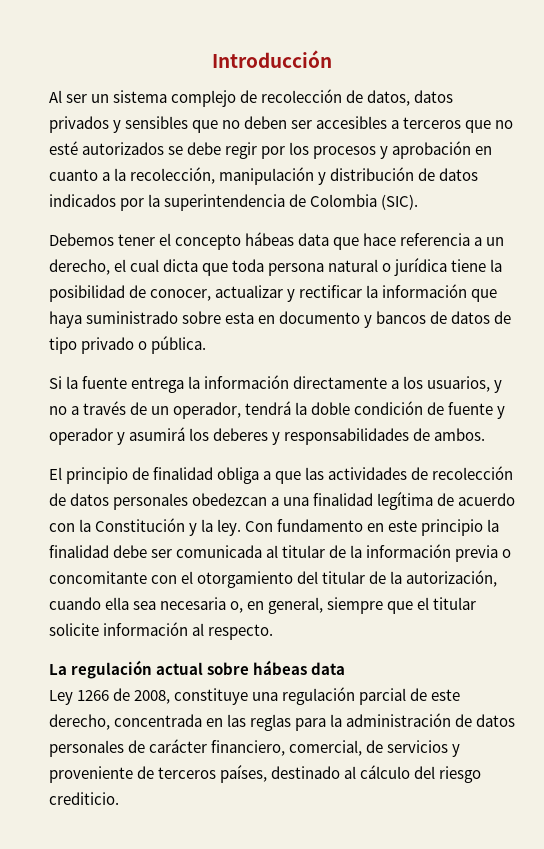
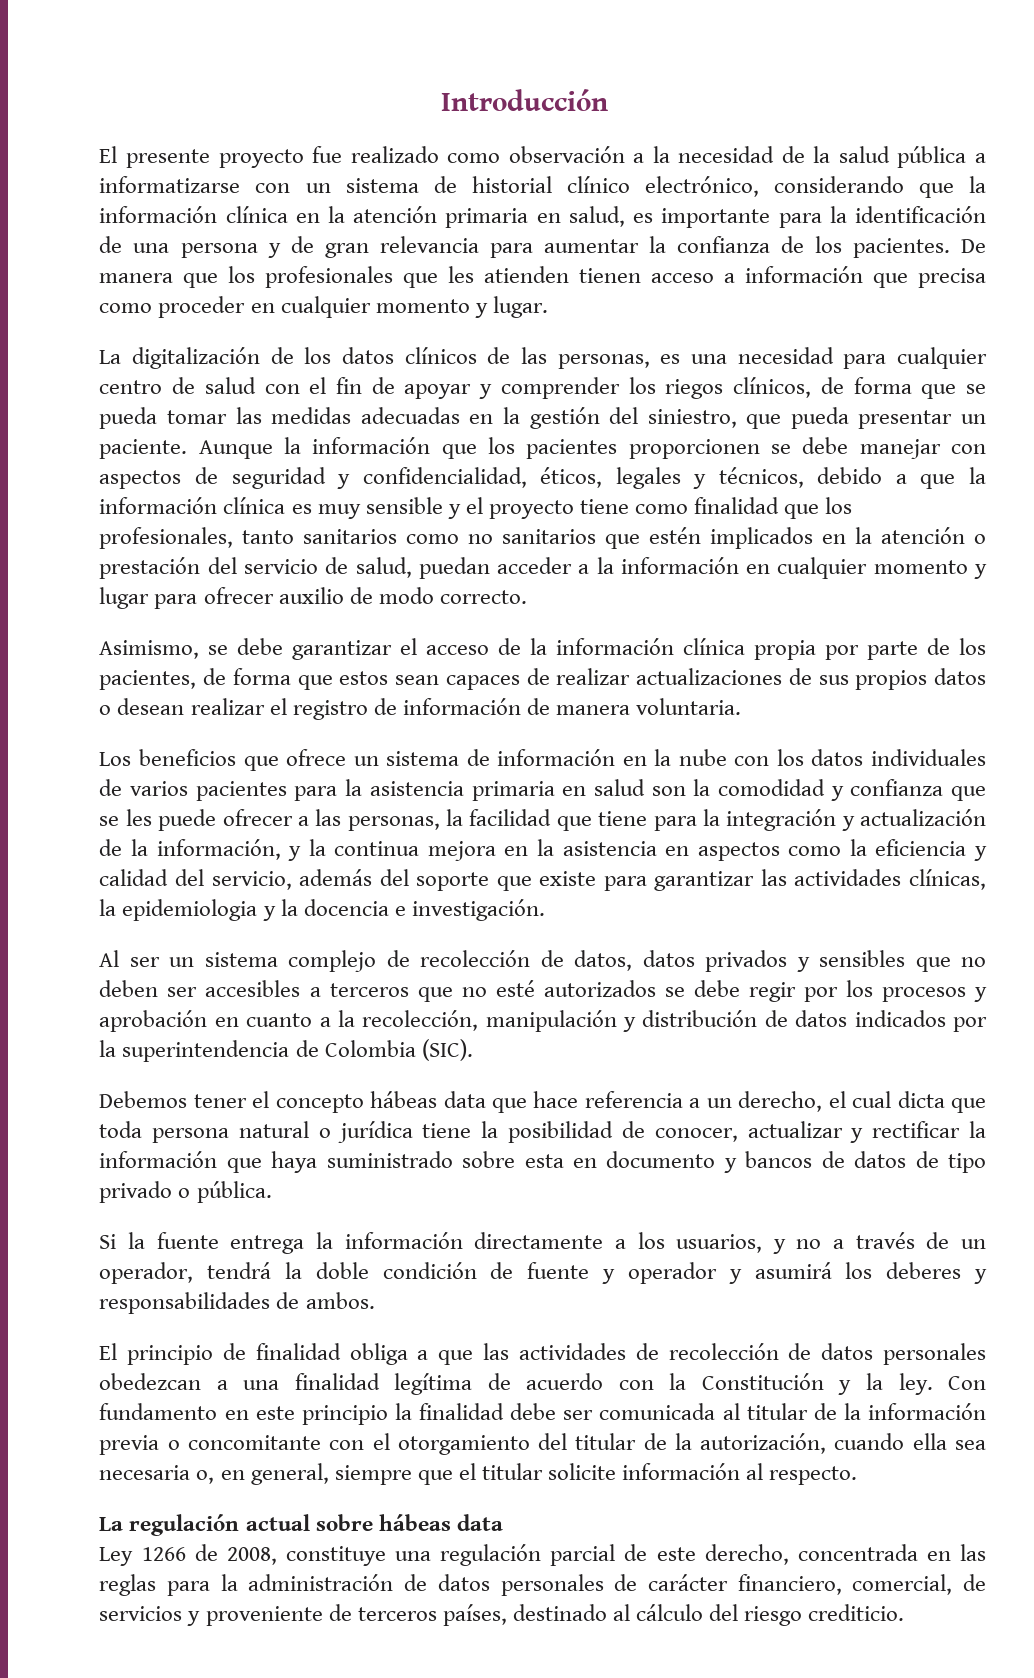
(332, 59) none -> [99,146,986,168] [99,176,986,198] [99,206,987,228] [99,236,986,258] [99,266,987,288] [99,296,548,318] [99,347,988,369] [99,377,986,399] [99,407,987,429] [99,437,986,459] [99,467,986,489] [99,497,853,519] [99,527,987,549] [99,557,987,579] [99,587,527,609] [99,638,986,660] [99,668,986,690] [99,698,742,720] [99,749,986,771] [99,779,986,801] [99,809,986,831] [99,839,988,861] [99,869,986,891] [99,899,545,921] // El presente proyecto fue realizado como observación a la necesidad de la salud pública a informatizarse con un sistema de historial clínico electrónico, considerando que la información clínica en la atención primaria en salud, es importante para la identificación de una persona y de gran relevancia para aumentar la confianza de los pacientes. De manera que los profesionales que les atienden tienen acceso a información que precisa como proceder en cualquier momento y lugar. // La digitalización de los datos clínicos de las personas, es una necesidad para cualquier centro de salud con el fin de apoyar y comprender los riegos clínicos, de forma que se pueda tomar las medidas adecuadas en la gestión del siniestro, que pueda presentar un paciente. Aunque la información que los pacientes proporcionen se debe manejar con aspectos de seguridad y confidencialidad, éticos, legales y técnicos, debido a que la información clínica es muy sensible y el proyecto tiene como finalidad que los profesionales, tanto sanitarios como no sanitarios que estén implicados en la atención o prestación del servicio de salud, puedan acceder a la información en cualquier momento y lugar para ofrecer auxilio de modo correcto. // Asimismo, se debe garantizar el acceso de la información clínica propia por parte de los pacientes, de forma que estos sean capaces de realizar actualizaciones de sus propios datos o desean realizar el registro de información de manera voluntaria. // Los beneficios que ofrece un sistema de información en la nube con los datos individuales de varios pacientes para la asistencia primaria en salud son la comodidad y confianza que se les puede ofrecer a las personas, la facilidad que tiene para la integración y actualización de la información, y la continua mejora en la asistencia en aspectos como la eficiencia y calidad del servicio, además del soporte que existe para garantizar las actividades clínicas, la epidemiologia y la docencia e investigación.

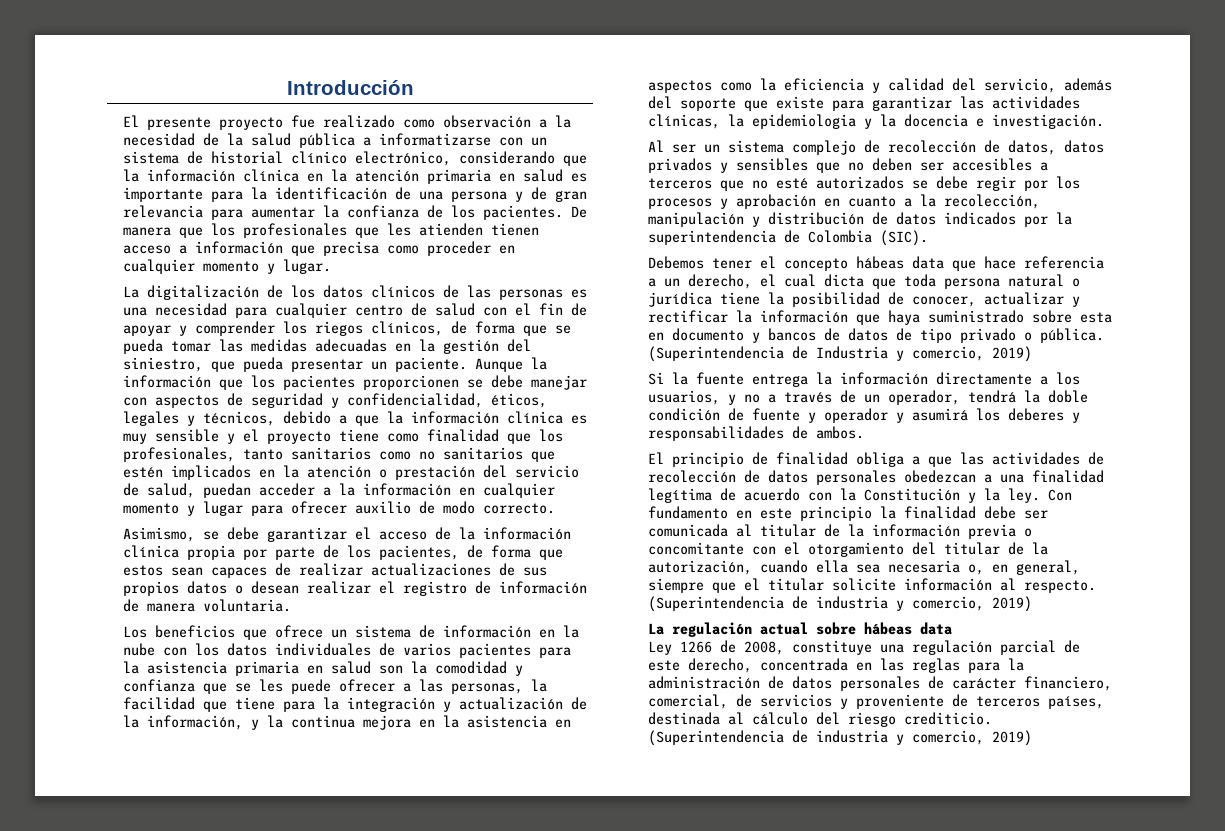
[568,206,625,227] salud, -> [523,169,564,182] salud
[557,354,650,369] personas, -> [499,289,564,300] personas
(272, 1192) none -> [648,346,1033,362] (Superintendencia de Industria y comercio, 2019)
(858, 1475) none -> [648,596,1033,612] (Superintendencia de industria y comercio, 2019)
[512,1604,607,1621] destinado -> [648,712,721,725] destinada
(905, 1612) none -> [648,730,1033,746] (Superintendencia de industria y comercio, 2019)

